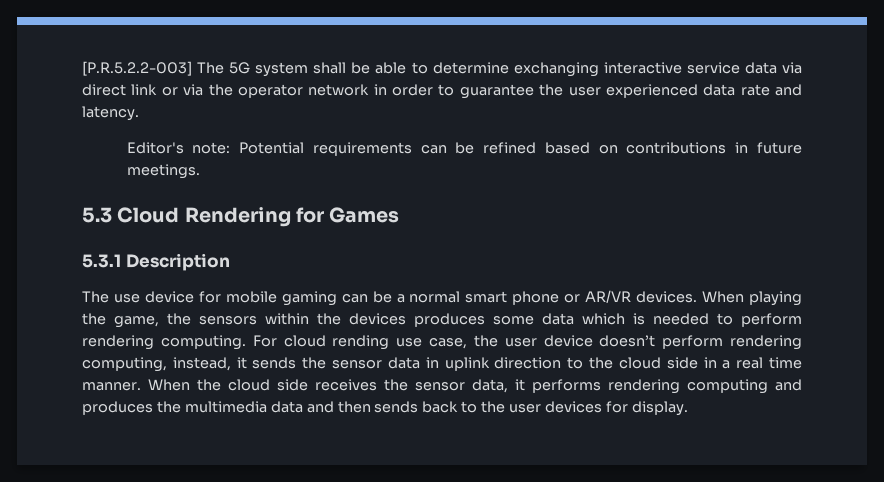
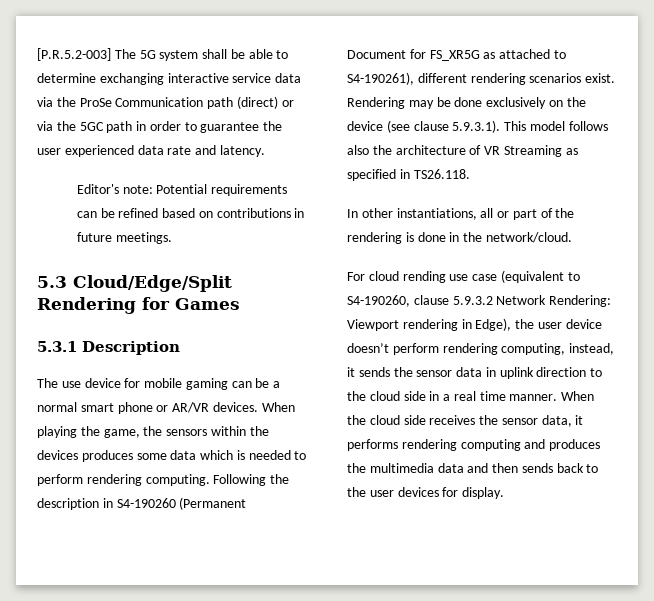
[82,61,192,76] [P.R.5.2.2-003] -> [37,48,111,61] [P.R.5.2-003]
[82,84,158,96] direct link -> [56,96,278,109] the ProSe Communication path (direct)
[237,84,370,98] operator network -> [79,121,133,133] 5GC path
[117,207,180,223] Cloud -> [73,275,232,292] Cloud/Edge/Split
[252,335,467,350] For cloud rending use case, -> [213,474,290,486] [37,497,247,510] [347,49,566,61] [347,72,616,85] [347,97,586,109] [347,120,608,133] [347,145,578,157] [347,169,470,181] [347,208,575,220] [347,232,572,244] [347,270,580,283] [347,295,612,307] [347,318,512,331] Following the description in S4-190260 (Permanent Document for FS_XR5G as attached to S4-190261), different rendering scenarios exist. Rendering may be done exclusively on the device (see clause 5.9.3.1). This model follows also the architecture of VR Streaming as specified in TS26.118. // In other instantiations, all or part of the rendering is done in the network/cloud. // For cloud rending use case (equivalent to S4-190260, clause 5.9.3.2 Network Rendering: Viewport rendering in Edge),

